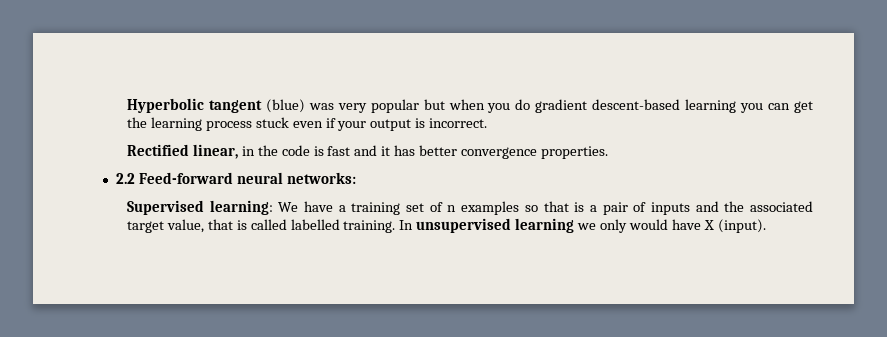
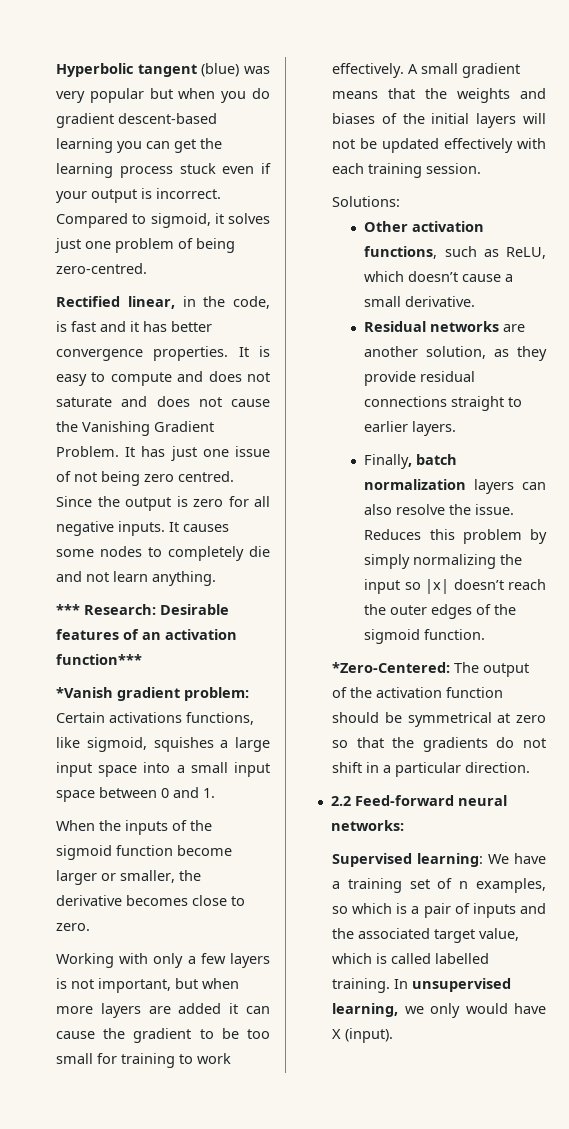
(488, 123) none -> [56,213,270,228] [55,238,236,253] [56,263,148,274] Compared to sigmoid, it solves just one problem of being zero-centred.
[281,145,310,156] code -> [233,296,271,309] code,
(608, 152) none -> [238,346,270,357] [56,371,270,386] [56,396,270,407] [56,421,215,436] [56,446,270,461] [56,471,235,486] [56,496,270,511] [56,521,230,536] [56,546,270,561] [56,571,217,586] [56,604,230,615] [56,629,238,640] [56,654,143,665] [56,687,250,701] [56,712,255,725] [56,737,270,752] [56,762,270,777] [56,787,216,802] [56,820,213,835] [56,845,233,860] [56,870,202,885] [56,895,246,906] [56,923,91,931] [56,953,270,968] [56,978,240,993] [56,1003,270,1018] [56,1028,270,1043] [56,1053,232,1068] [332,63,521,78] [332,88,546,103] [332,113,546,128] [332,138,546,153] [332,163,482,178] [332,196,401,207] [364,221,485,232] [364,246,546,259] [364,271,514,282] [364,296,476,307] [364,321,526,332] [364,346,547,361] [364,371,476,386] [364,396,523,411] [364,421,457,436] [364,454,458,469] [364,479,546,494] [364,504,515,515] [364,529,547,544] [364,554,523,569] [364,579,546,594] [364,604,517,619] [364,629,486,644] [332,662,530,677] [332,687,504,698] [332,712,546,727] [332,737,546,752] [332,762,531,777] It is easy to compute and does not saturate and does not cause the Vanishing Gradient Problem. It has just one issue of not being zero centred. Since the output is zero for all negative inputs. It causes some nodes to completely die and not learn anything. // *** Research: Desirable features of an activation function*** // *Vanish gradient problem: Certain activations functions, like sigmoid, squishes a large input space into a small input space between 0 and 1. // When the inputs of the sigmoid function become larger or smaller, the derivative becomes close to zero. // Working with only a few layers is not important, but when more layers are added it can cause the gradient to be too small for training to work effectively. A small gradient means that the weights and biases of the initial layers will not be updated effectively with each training session. // Solutions: // Other activation functions, such as ReLU, which doesn’t cause a small derivative. // Residual networks are another solution, as they provide residual connections straight to earlier layers. // Finally, batch normalization layers can also resolve the issue. Reduces this problem by simply normalizing the input so |x| doesn’t reach the outer edges of the sigmoid function. // *Zero-Centered: The output of the activation function should be symmetrical at zero so that the gradients do not shift in a particular direction.
[461,201,569,215] examples so that -> [476,878,546,893] [332,903,393,914] examples, so which
[207,219,233,230] that -> [332,953,373,964] which
[515,218,575,233] learning -> [332,1003,399,1017] learning,

